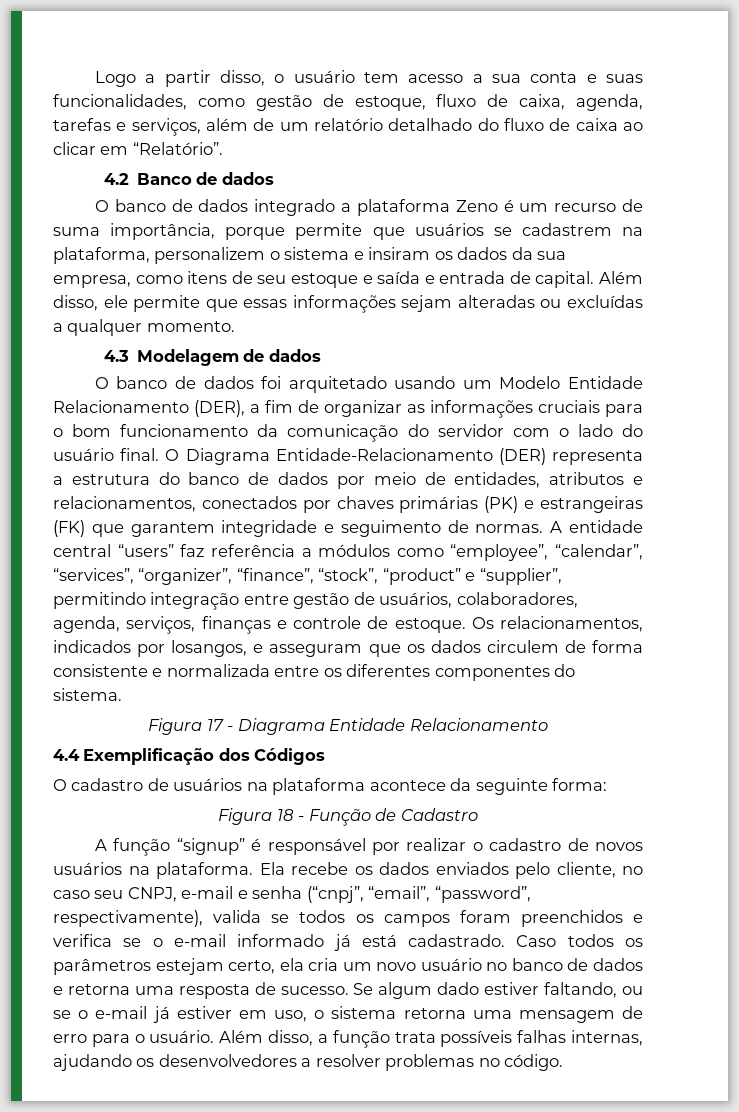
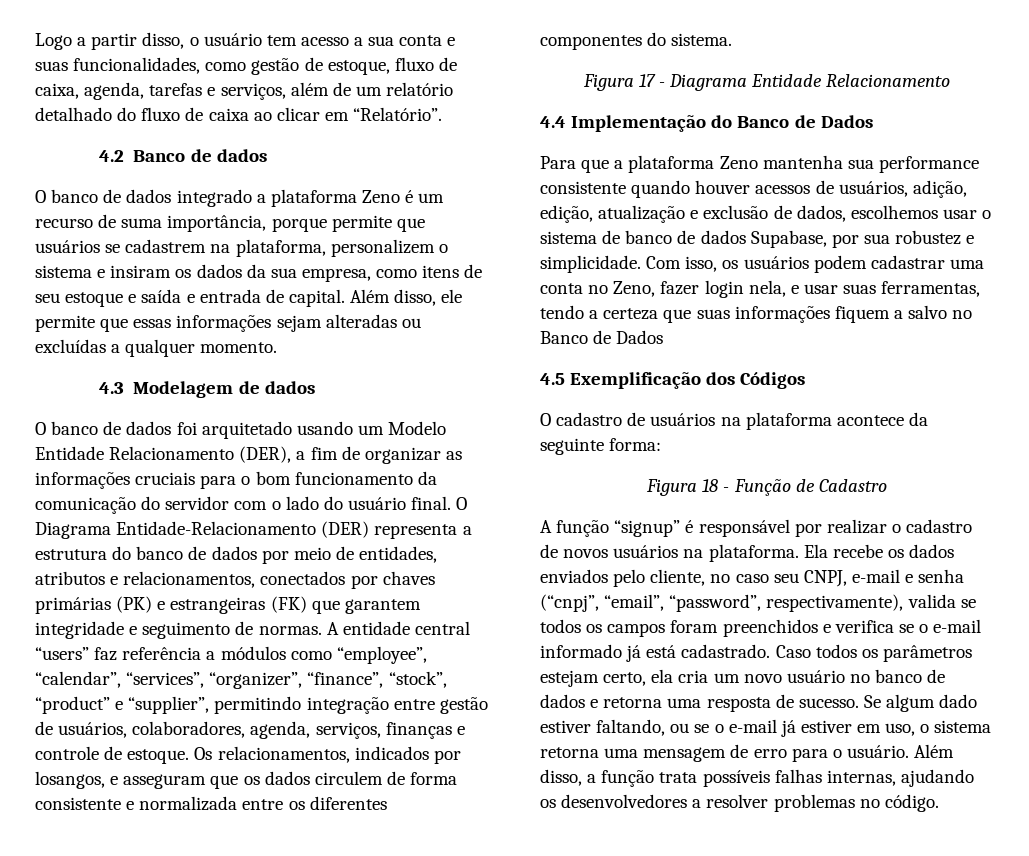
(80, 755) none -> [571,115,873,132] [540,155,979,173] [540,180,967,198] [540,205,992,223] [540,230,975,248] [540,255,984,273] [540,280,981,298] [540,305,973,323] [540,330,664,344] [540,373,565,385] Implementação do Banco de Dados // Para que a plataforma Zeno mantenha sua performance consistente quando houver acessos de usuários, adição, edição, atualização e exclusão de dados, escolhemos usar o sistema de banco de dados Supabase, por sua robustez e simplicidade. Com isso, os usuários podem cadastrar uma conta no Zeno, fazer login nela, e usar suas ferramentas, tendo a certeza que suas informações fiquem a salvo no Banco de Dados // 4.5

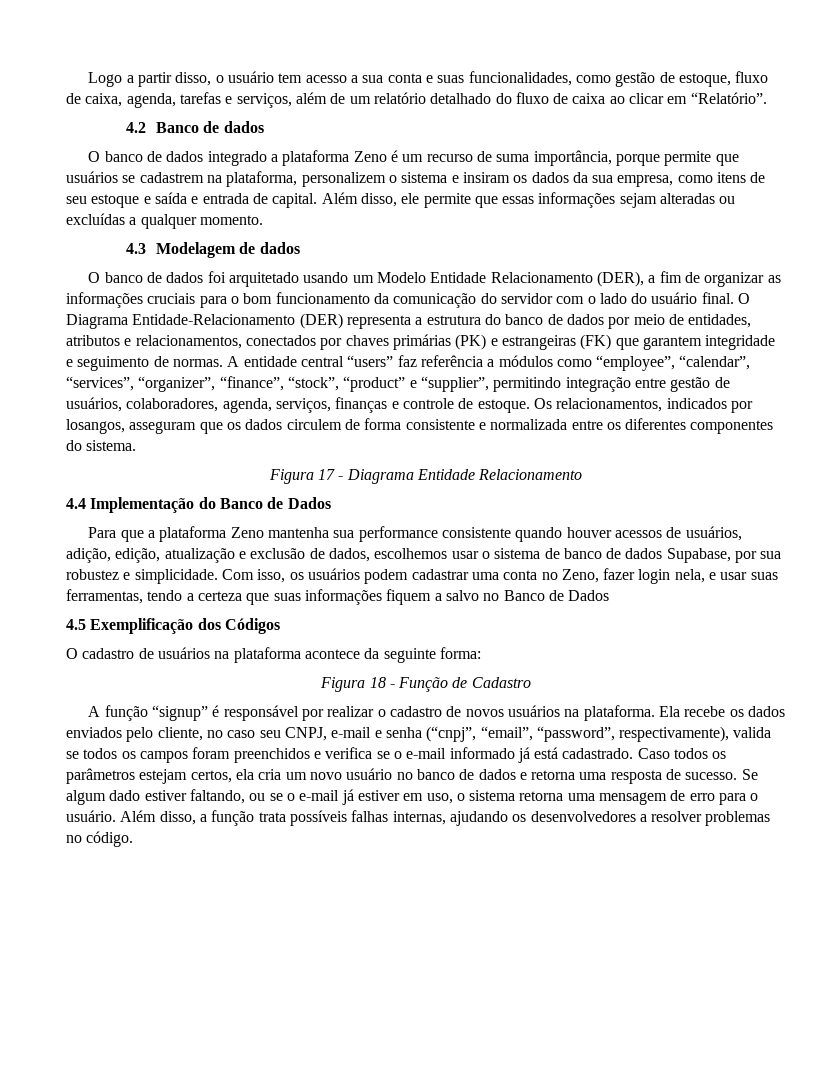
[110,776,119,785] e -> (125, 426) none
[603,672,647,686] certo, -> [190,770,232,783] certos,

